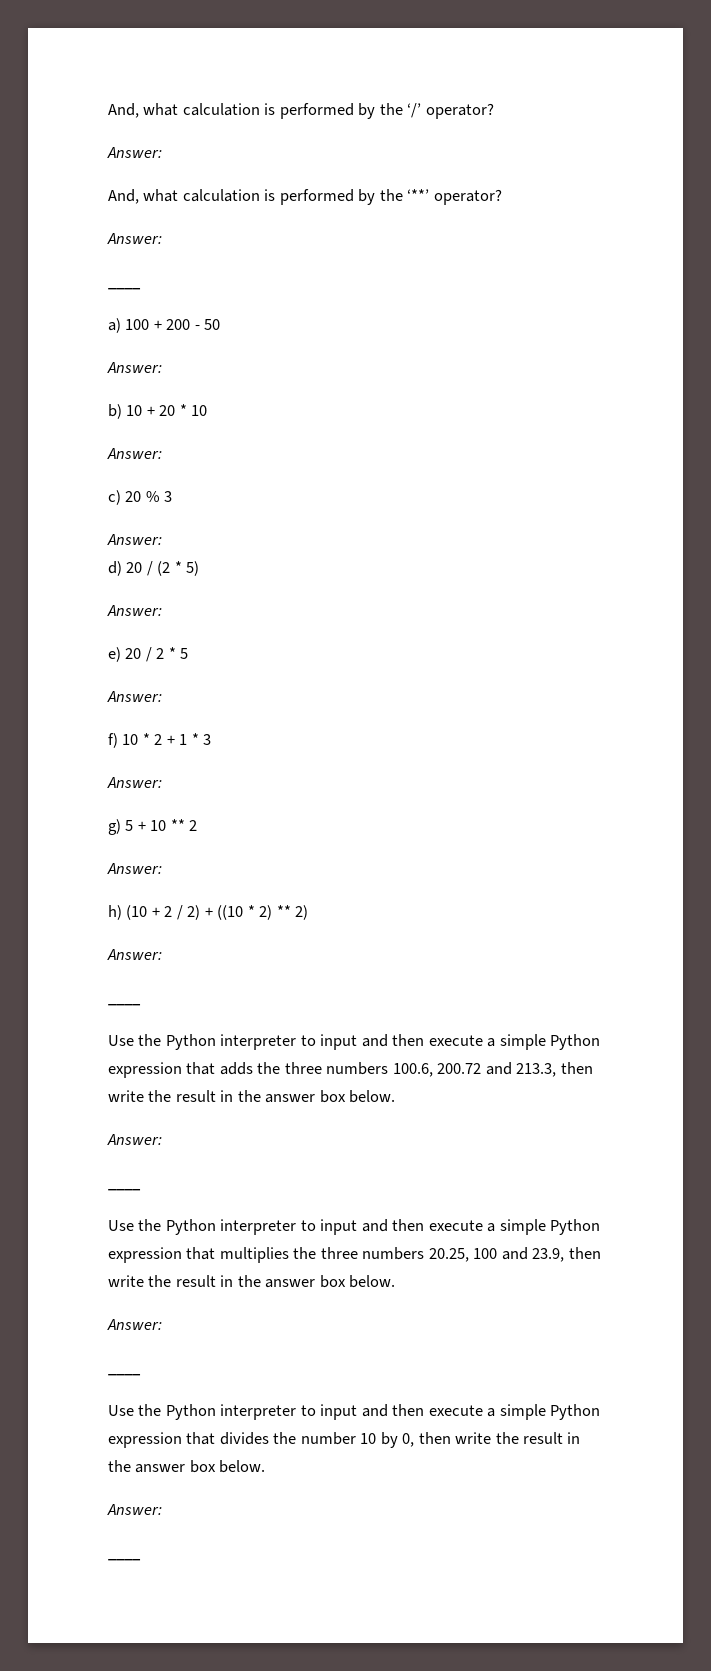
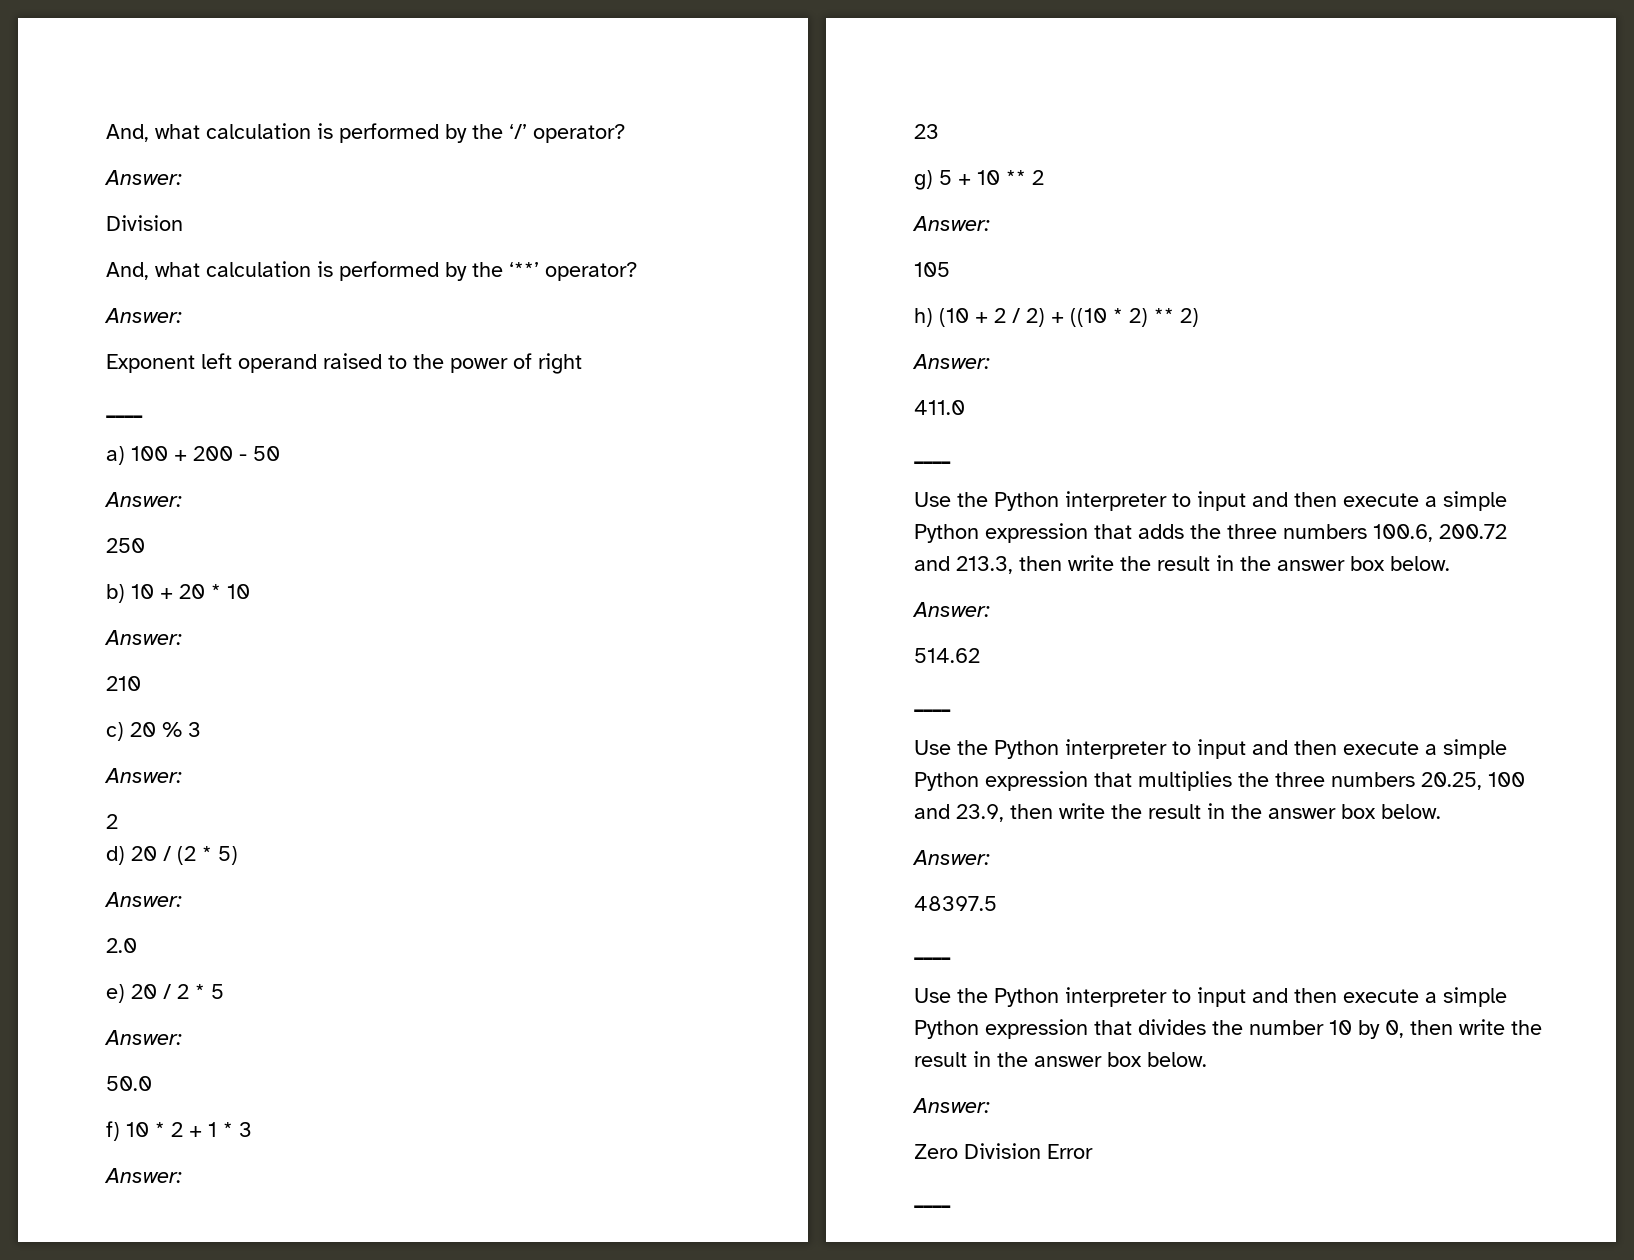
(162, 152) none -> [106,215,183,231] // Division
(162, 238) none -> [106,353,582,374] // Exponent left operand raised to the power of right
(162, 367) none -> [106,538,145,553] // 250
(162, 453) none -> [106,676,141,691] // 210
(162, 539) none -> [106,814,118,829] // 2
(162, 610) none -> [106,938,137,953] // 2.0
(162, 696) none -> [106,1076,152,1091] // 50.0
(162, 782) none -> [914,124,939,139] // 23
(162, 868) none -> [914,262,950,277] // 105
(162, 954) none -> [914,400,965,415] // 411.0
(162, 1139) none -> [914,648,980,663] // 514.62
(162, 1324) none -> [914,896,997,911] // 48397.5
(162, 1509) none -> [914,1143,1093,1159] // Zero Division Error

